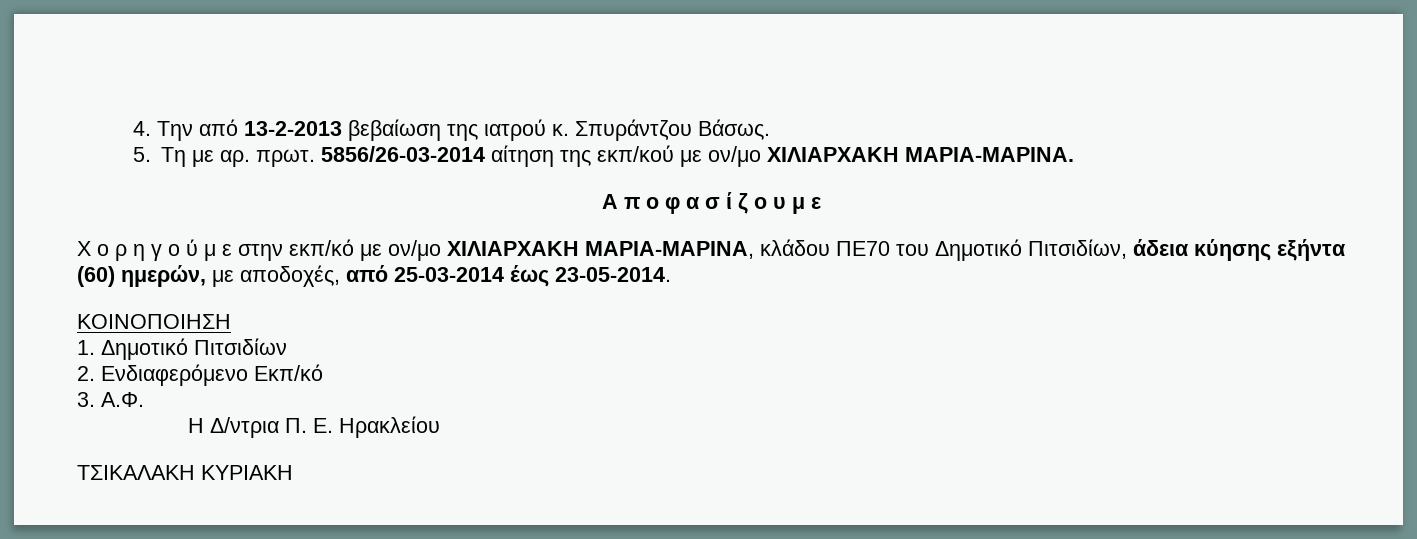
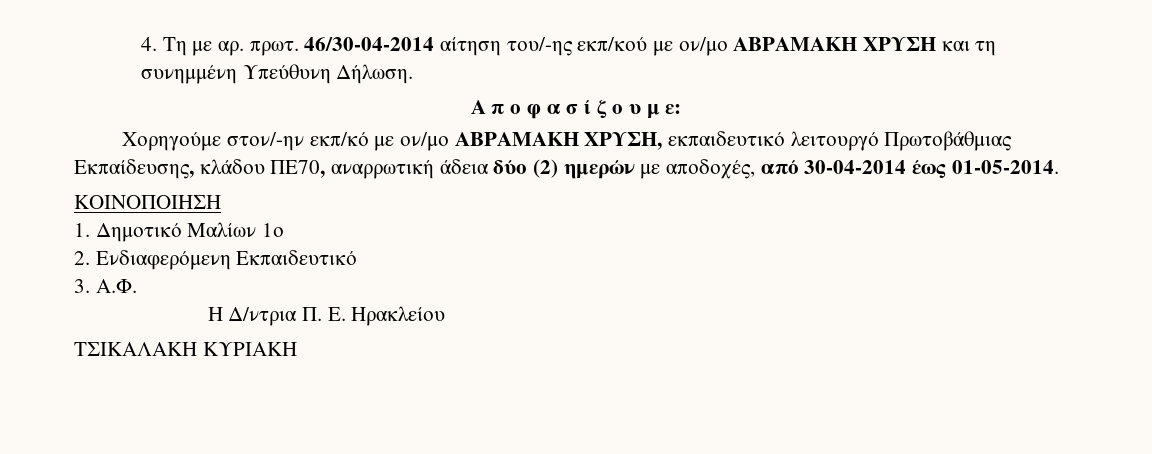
[156,119,770,141] [132,145,1075,167] Την από 13-2-2013 βεβαίωση της ιατρού κ. Σπυράντζου Βάσως. // 5. Τη με αρ. πρωτ. 5856/26-03-2014 αίτηση της εκπ/κού με ον/μο ΧΙΛΙΑΡΧΑΚΗ ΜΑΡΙΑ-ΜΑΡΙΝΑ. -> [162,37,997,56] [140,64,414,84] Τη με αρ. πρωτ. 46/30-04-2014 αίτηση του/-ης εκπ/κού με ον/μο ΑΒΡΑΜΑΚΗ ΧΡΥΣΗ και τη συνημμένη Υπεύθυνη Δήλωση.
[810,197,821,209] [77,239,1345,261] [77,265,671,287] ε // Χ ο ρ η γ ο ύ μ ε στην εκπ/κό με ον/μο ΧΙΛΙΑΡΧΑΚΗ ΜΑΡΙΑ-ΜΑΡΙΝΑ, κλάδου ΠΕ70 του Δημοτικό Πιτσιδίων, άδεια κύησης εξήντα (60) ημερών, με αποδοχές, από 25-03-2014 έως 23-05-2014. -> [665,104,682,114] [122,131,1013,151] [74,159,1059,179] ε: // Χορηγούμε στον/-ην εκπ/κό με ον/μο ΑΒΡΑΜΑΚΗ ΧΡΥΣΗ, εκπαιδευτικό λειτουργό Πρωτοβάθμιας Εκπαίδευσης, κλάδου ΠΕ70, αναρρωτική άδεια δύο (2) ημερών με αποδοχές, από 30-04-2014 έως 01-05-2014.
[194,338,287,355] Πιτσιδίων -> [187,222,285,237] Μαλίων 1ο
[101,364,323,386] Ενδιαφερόμενo Εκπ/κό -> [95,250,358,270] Ενδιαφερόμενη Εκπαιδευτικό

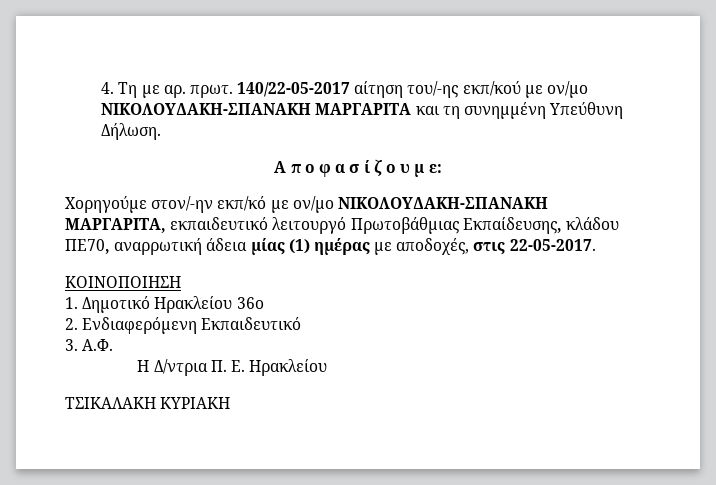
[304,37,435,51] 46/30-04-2014 -> [237,82,351,97] 140/22-05-2017
[733,37,936,51] ΑΒΡΑΜΑΚΗ ΧΡΥΣΗ -> [101,103,412,115] ΝΙΚΟΛΟΥΔΑΚΗ-ΣΠΑΝΑΚΗ ΜΑΡΓΑΡΙΤΑ
[454,132,663,150] ΑΒΡΑΜΑΚΗ ΧΡΥΣΗ, -> [337,197,548,209] [65,218,166,233] ΝΙΚΟΛΟΥΔΑΚΗ-ΣΠΑΝΑΚΗ ΜΑΡΓΑΡΙΤΑ,
[493,159,1059,179] δύο (2) ημερών με αποδοχές, από 30-04-2014 έως 01-05-2014. -> [250,238,596,255] μίας (1) ημέρας με αποδοχές, στις 22-05-2017.
[187,222,285,237] Μαλίων 1ο -> [154,296,264,313] Ηρακλείου 36ο

